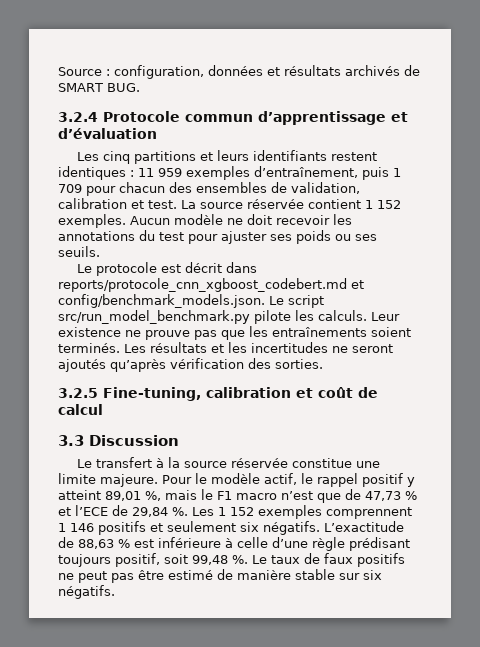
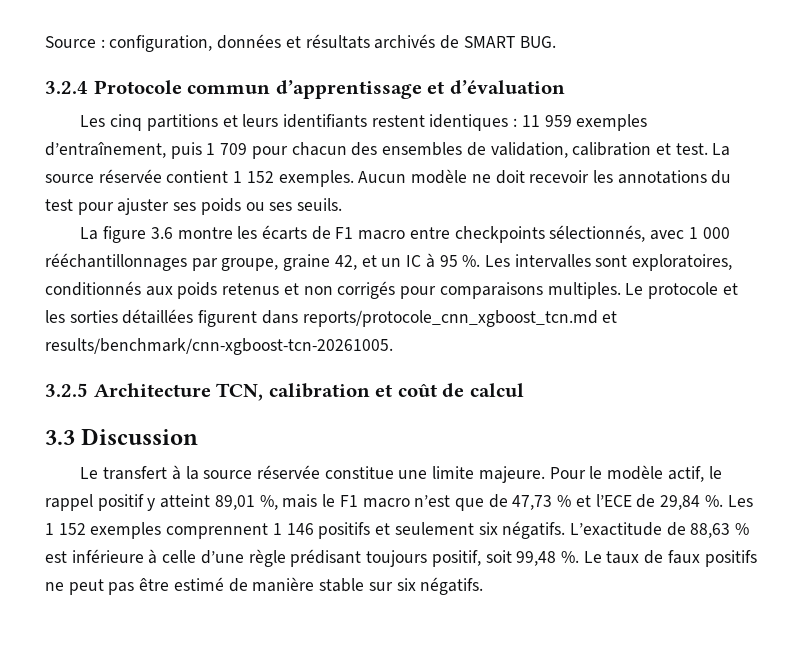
[77,262,258,276] [58,278,364,292] [58,294,324,308] [58,310,400,324] [58,326,411,340] [58,342,393,353] [58,358,323,372] Le protocole est décrit dans reports/protocole_cnn_xgboost_codebert.md et config/benchmark_models.json. Le script src/run_model_benchmark.py pilote les calculs. Leur existence ne prouve pas que les entraînements soient terminés. Les résultats et les incertitudes ne seront ajoutés qu’après vérification des sorties. -> [80,225,730,243] [45,253,733,271] [45,281,738,299] [45,309,618,327] [45,338,393,355] La figure 3.6 montre les écarts de F1 macro entre checkpoints sélectionnés, avec 1 000 rééchantillonnages par groupe, graine 42, et un IC à 95 %. Les intervalles sont exploratoires, conditionnés aux poids retenus et non corrigés pour comparaisons multiples. Le protocole et les sorties détaillées figurent dans reports/protocole_cnn_xgboost_tcn.md et results/benchmark/cnn-xgboost-tcn-20261005.
[103,387,201,401] Fine-tuning, -> [93,383,264,401] Architecture TCN,

